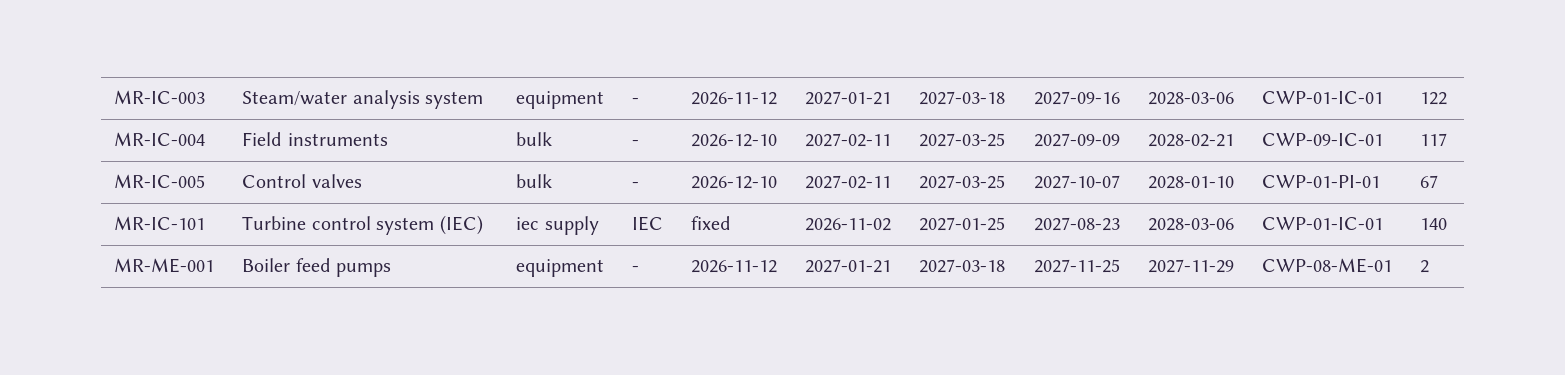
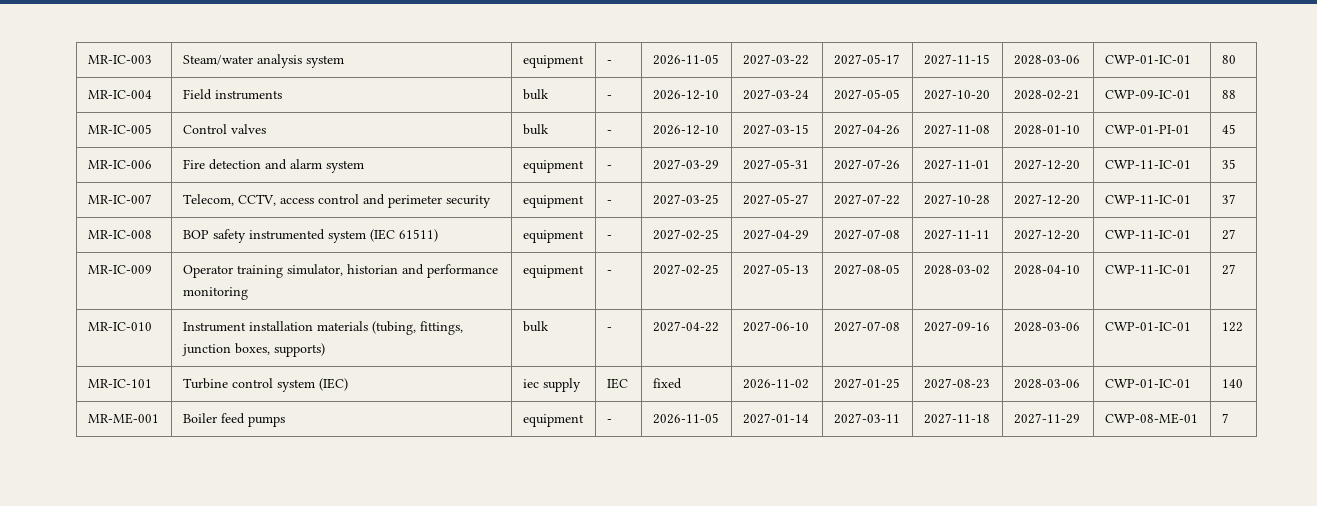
[691,92,778,105] [805,91,892,105] [919,91,1006,105] [1034,91,1121,105] [1148,92,1235,105] [1262,91,1384,104] [1420,92,1448,105] 2026-11-12 | 2027-01-21 | 2027-03-18 | 2027-09-16 | 2028-03-06 | CWP-01-IC-01 | 122 -> [652,54,719,65] [742,54,809,65] [833,54,900,65] [923,54,990,65] [1013,55,1080,65] [1104,55,1191,64] [1221,55,1236,64] 2026-11-05 | 2027-03-22 | 2027-05-17 | 2027-11-15 | 2028-03-06 | CWP-01-IC-01 | 80
[805,133,892,147] [919,133,1006,147] [1034,133,1121,147] 2027-02-11 | 2027-03-25 | 2027-09-09 -> [742,89,809,100] [833,89,900,100] [923,89,990,100] 2027-03-24 | 2027-05-05 | 2027-10-20
[1420,133,1448,146] 117 -> [1221,90,1236,99] 88
[805,175,892,189] [919,175,1006,189] [1034,175,1121,189] 2027-02-11 | 2027-03-25 | 2027-10-07 -> [742,124,809,135] [833,124,900,135] [923,124,990,135] 2027-03-15 | 2027-04-26 | 2027-11-08
[1420,175,1439,188] 67 -> [1221,124,1236,134] [87,160,152,169] [182,159,364,173] [522,160,584,173] [606,165,612,169] [652,159,719,170] [742,159,809,170] [833,159,900,170] [923,159,990,170] [1013,159,1080,170] [1104,160,1191,169] [1221,159,1236,169] [87,194,152,204] [182,194,491,208] [522,195,584,208] [606,200,612,204] [652,194,719,205] [742,194,809,205] [833,194,900,205] [923,194,990,205] [1013,194,1080,205] [1104,195,1191,204] [1221,194,1236,204] [87,230,152,239] [182,229,438,243] [522,230,584,243] [606,235,612,239] [652,229,719,240] [742,229,809,240] [833,229,900,240] [923,229,990,240] [1013,229,1080,240] [1104,230,1191,239] [1221,229,1236,240] [87,265,152,274] [182,264,498,278] [182,287,248,300] [522,265,584,278] [606,270,612,274] [652,264,719,275] [742,264,809,275] [833,264,900,275] [923,265,990,275] [1013,265,1080,275] [1104,265,1191,274] [1221,264,1236,275] [87,322,152,331] [182,321,463,335] [181,343,325,357] [522,321,549,332] [606,327,612,331] [652,321,719,332] [742,321,809,332] [833,321,900,332] [923,321,990,332] [1013,322,1080,332] [1104,322,1191,331] [1221,322,1243,332] 45 // MR-IC-006 | Fire detection and alarm system | equipment | - | 2027-03-29 | 2027-05-31 | 2027-07-26 | 2027-11-01 | 2027-12-20 | CWP-11-IC-01 | 35 // MR-IC-007 | Telecom, CCTV, access control and perimeter security | equipment | - | 2027-03-25 | 2027-05-27 | 2027-07-22 | 2027-10-28 | 2027-12-20 | CWP-11-IC-01 | 37 // MR-IC-008 | BOP safety instrumented system (IEC 61511) | equipment | - | 2027-02-25 | 2027-04-29 | 2027-07-08 | 2027-11-11 | 2027-12-20 | CWP-11-IC-01 | 27 // MR-IC-009 | Operator training simulator, historian and performance monitoring | equipment | - | 2027-02-25 | 2027-05-13 | 2027-08-05 | 2028-03-02 | 2028-04-10 | CWP-11-IC-01 | 27 // MR-IC-010 | Instrument installation materials (tubing, fittings, junction boxes, supports) | bulk | - | 2027-04-22 | 2027-06-10 | 2027-07-08 | 2027-09-16 | 2028-03-06 | CWP-01-IC-01 | 122
[691,260,778,273] [805,259,892,273] [919,259,1006,273] [1034,259,1121,273] 2026-11-12 | 2027-01-21 | 2027-03-18 | 2027-11-25 -> [652,413,719,424] [742,413,809,424] [833,413,900,424] [923,413,990,424] 2026-11-05 | 2027-01-14 | 2027-03-11 | 2027-11-18
[1420,260,1430,273] 2 -> [1221,413,1229,423] 7

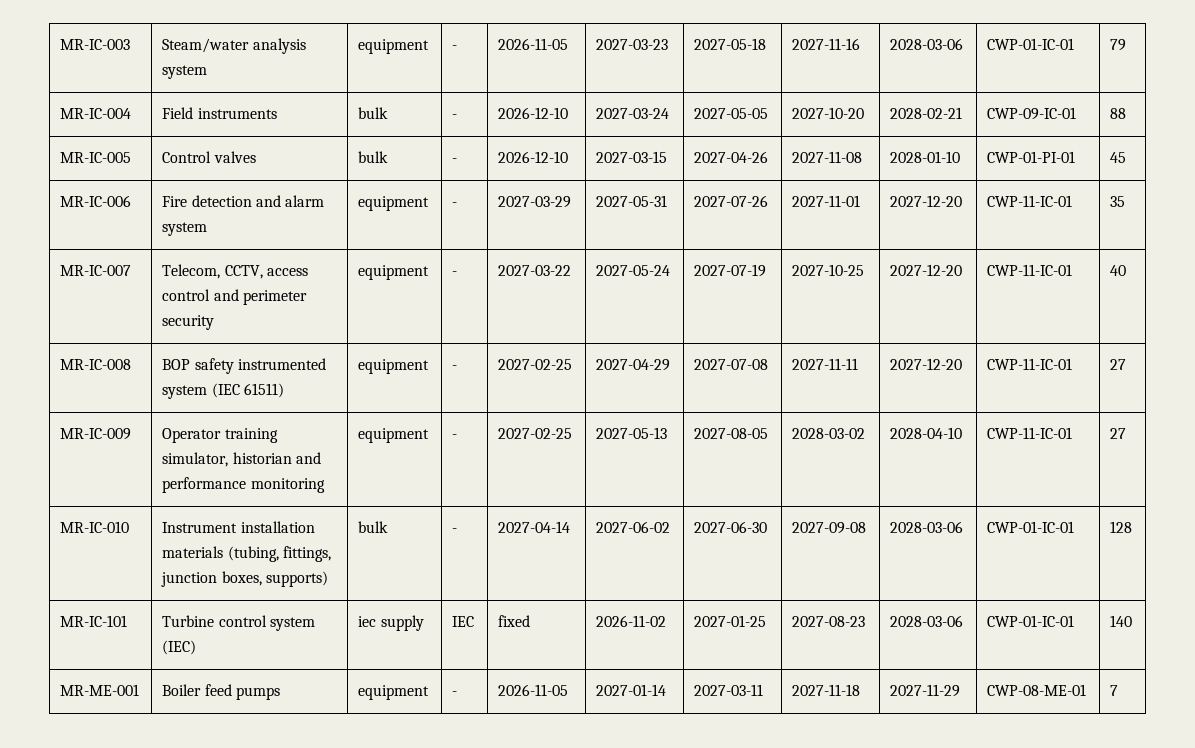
[742,54,809,65] [833,54,900,65] [923,54,990,65] [1013,55,1080,65] [1104,55,1191,64] [1221,55,1236,64] 2027-03-22 | 2027-05-17 | 2027-11-15 | 2028-03-06 | CWP-01-IC-01 | 80 -> [596,39,669,50] [694,38,767,50] [792,38,861,50] [890,38,964,50] [987,38,1075,50] [1110,39,1127,51] 2027-03-23 | 2027-05-18 | 2027-11-16 | 2028-03-06 | CWP-01-IC-01 | 79
[652,194,719,205] [742,194,809,205] [833,194,900,205] [923,194,990,205] [1013,194,1080,205] [1104,195,1191,204] [1221,194,1236,204] 2027-03-25 | 2027-05-27 | 2027-07-22 | 2027-10-28 | 2027-12-20 | CWP-11-IC-01 | 37 -> [498,265,572,276] [596,265,671,276] [694,264,767,277] [792,264,865,276] [890,264,963,276] [987,264,1073,276] [1110,265,1127,276] 2027-03-22 | 2027-05-24 | 2027-07-19 | 2027-10-25 | 2027-12-20 | CWP-11-IC-01 | 40
[652,321,719,332] [742,321,809,332] [833,321,900,332] [923,321,990,332] [1013,322,1080,332] [1104,322,1191,331] [1221,322,1243,332] 2027-04-22 | 2027-06-10 | 2027-07-08 | 2027-09-16 | 2028-03-06 | CWP-01-IC-01 | 122 -> [498,521,571,533] [596,521,671,533] [694,521,768,533] [792,522,867,534] [890,521,964,533] [987,521,1075,533] [1110,521,1133,533] 2027-04-14 | 2027-06-02 | 2027-06-30 | 2027-09-08 | 2028-03-06 | CWP-01-IC-01 | 128

